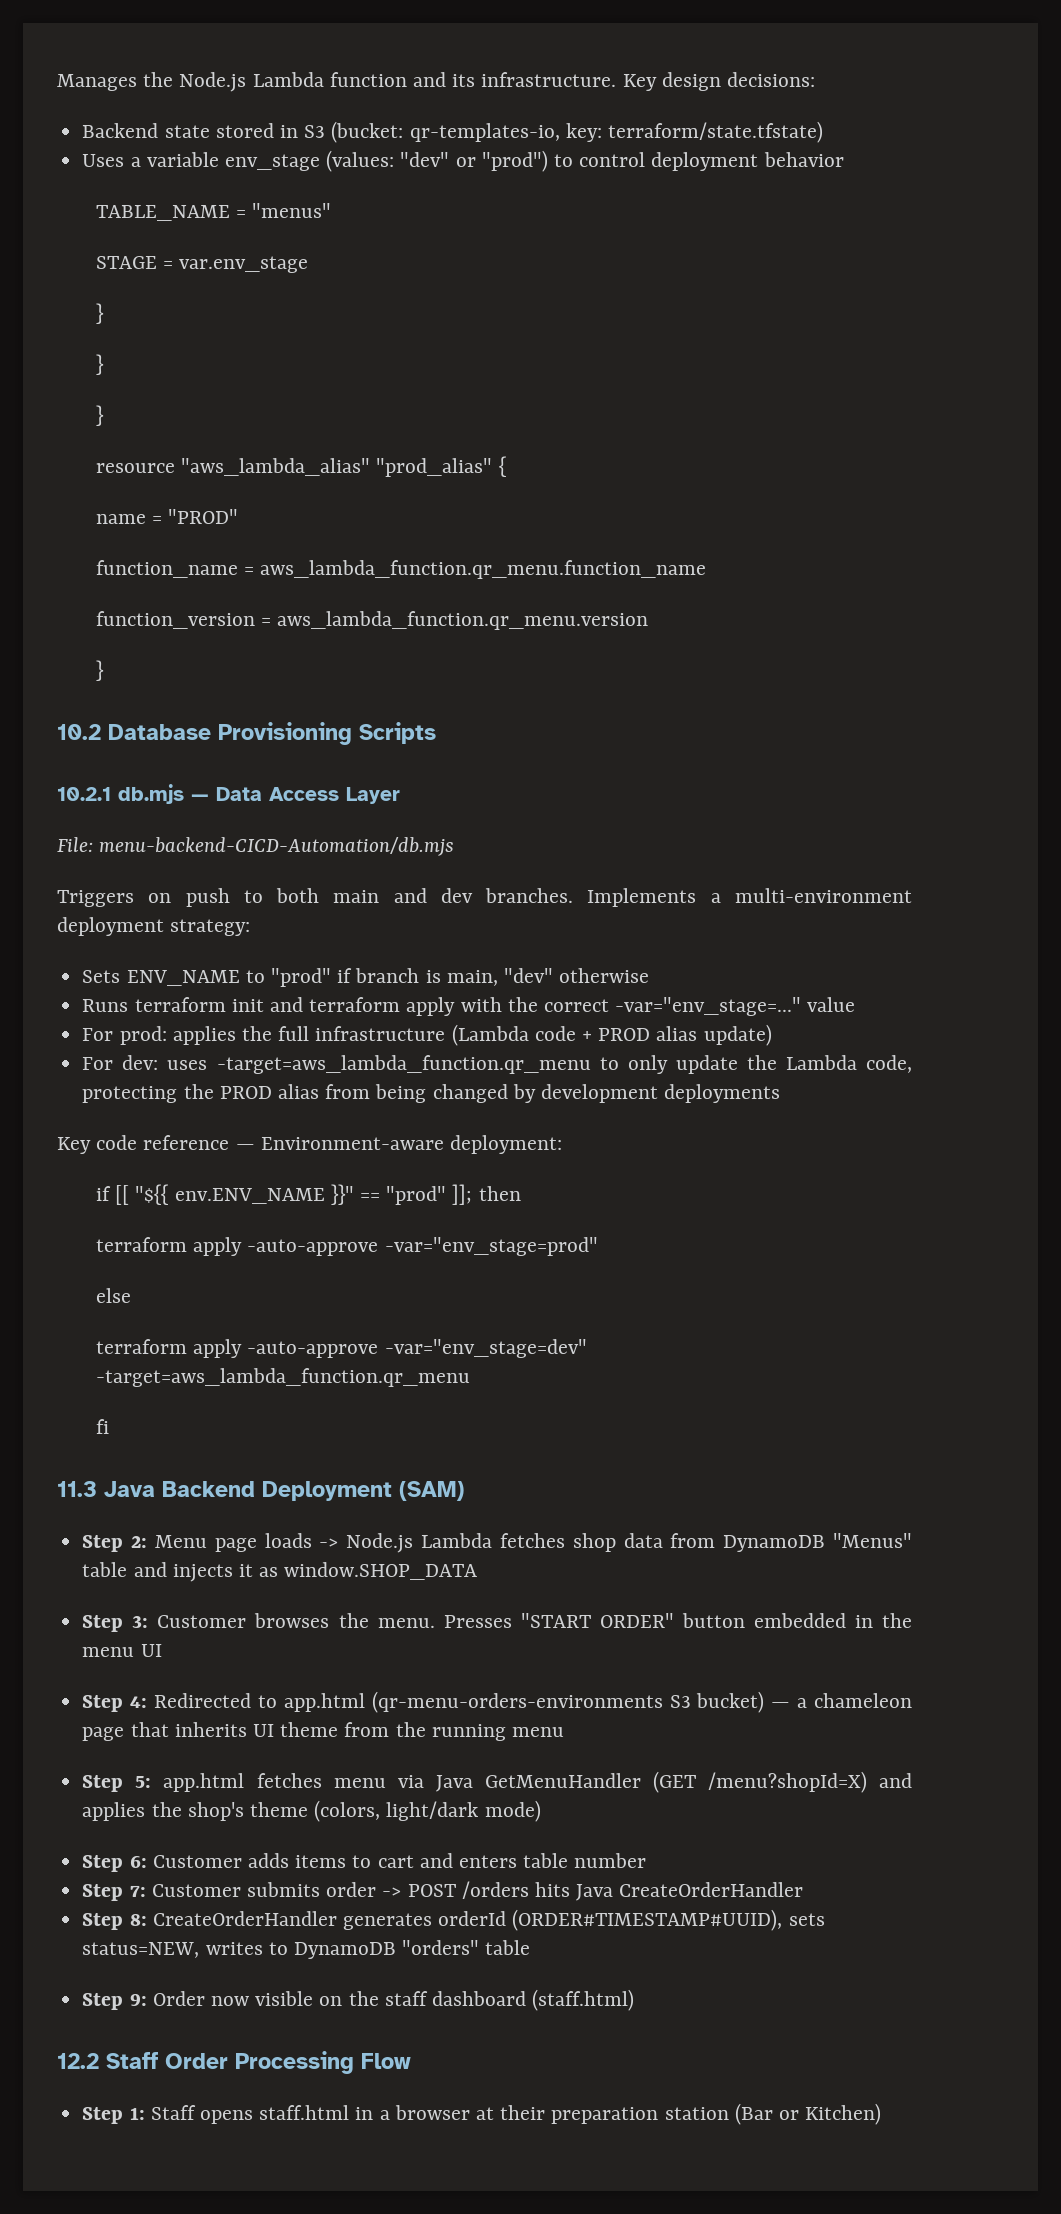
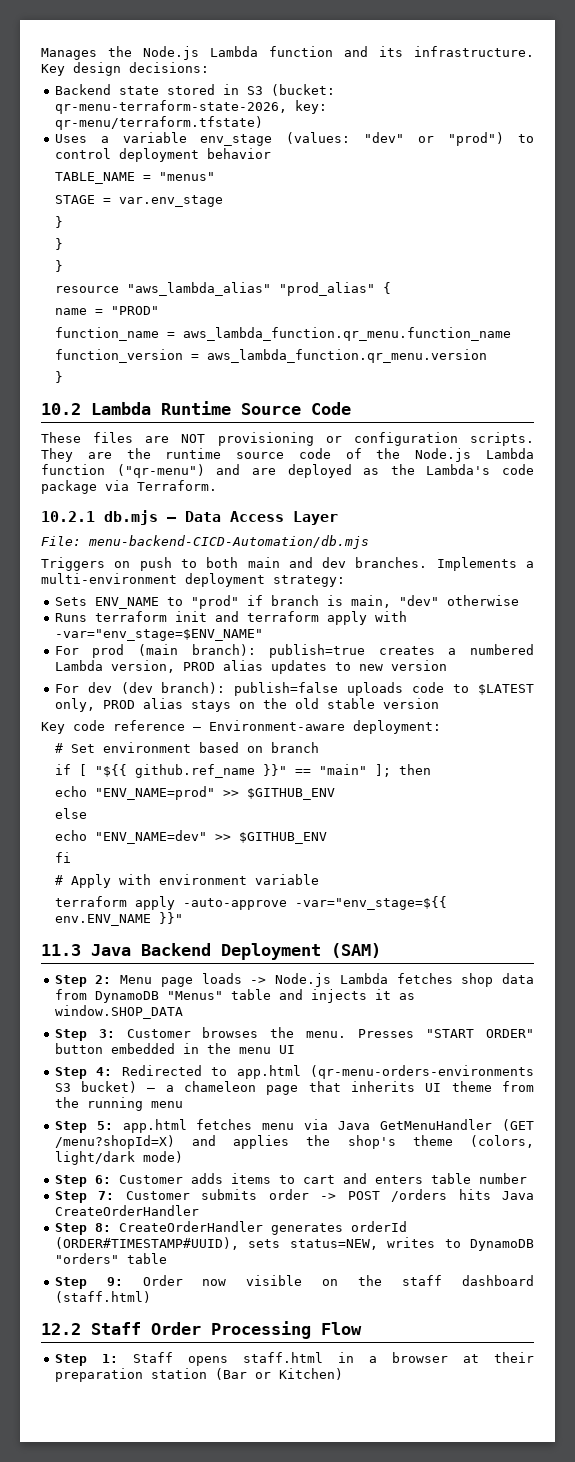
[409,121,823,143] qr-templates-io, key: terraform/state.tfstate) -> [54,100,327,114] [54,116,263,130] qr-menu-terraform-state-2026, key: qr-menu/terraform.tfstate)
[108,722,436,745] Database Provisioning Scripts -> [91,401,351,415] [41,432,534,446] [41,448,534,462] [41,464,534,478] [41,480,217,494] Lambda Runtime Source Code // These files are NOT provisioning or configuration scripts. They are the runtime source code of the Node.js Lambda function ("qr-menu") and are deployed as the Lambda's code package via Terraform.
[507,997,856,1016] [82,1024,772,1046] [82,1055,912,1074] [82,1084,781,1103] the correct -var="env_stage=..." value // For prod: applies the full infrastructure (Lambda code + PROD alias update) // For dev: uses -target=aws_lambda_function.qr_menu to only update the Lambda code, protecting the PROD alias from being changed by development deployments -> [54,629,263,641] [54,644,534,658] [54,660,447,674] [54,682,534,696] [54,698,439,712] -var="env_stage=$ENV_NAME" // For prod (main branch): publish=true creates a numbered Lambda version, PROD alias updates to new version // For dev (dev branch): publish=false uploads code to $LATEST only, PROD alias stays on the old stable version
[95,1184,521,1205] [95,1237,598,1256] [95,1288,131,1303] [95,1339,587,1358] [95,1368,470,1387] [95,1419,109,1434] if [[ "${{ env.ENV_NAME }}" == "prod" ]]; then // terraform apply -auto-approve -var="env_stage=prod" // else // terraform apply -auto-approve -var="env_stage=dev" -target=aws_lambda_function.qr_menu // fi -> [55,742,320,753] [55,764,432,778] [55,786,336,800] [55,808,88,819] [55,830,328,844] [55,852,72,863] [55,874,320,888] [55,896,448,910] [55,912,184,926] # Set environment based on branch // if [ "${{ github.ref_name }}" == "main" ]; then // echo "ENV_NAME=prod" >> $GITHUB_ENV // else // echo "ENV_NAME=dev" >> $GITHUB_ENV // fi // # Apply with environment variable // terraform apply -auto-approve -var="env_stage=${{ env.ENV_NAME }}"

